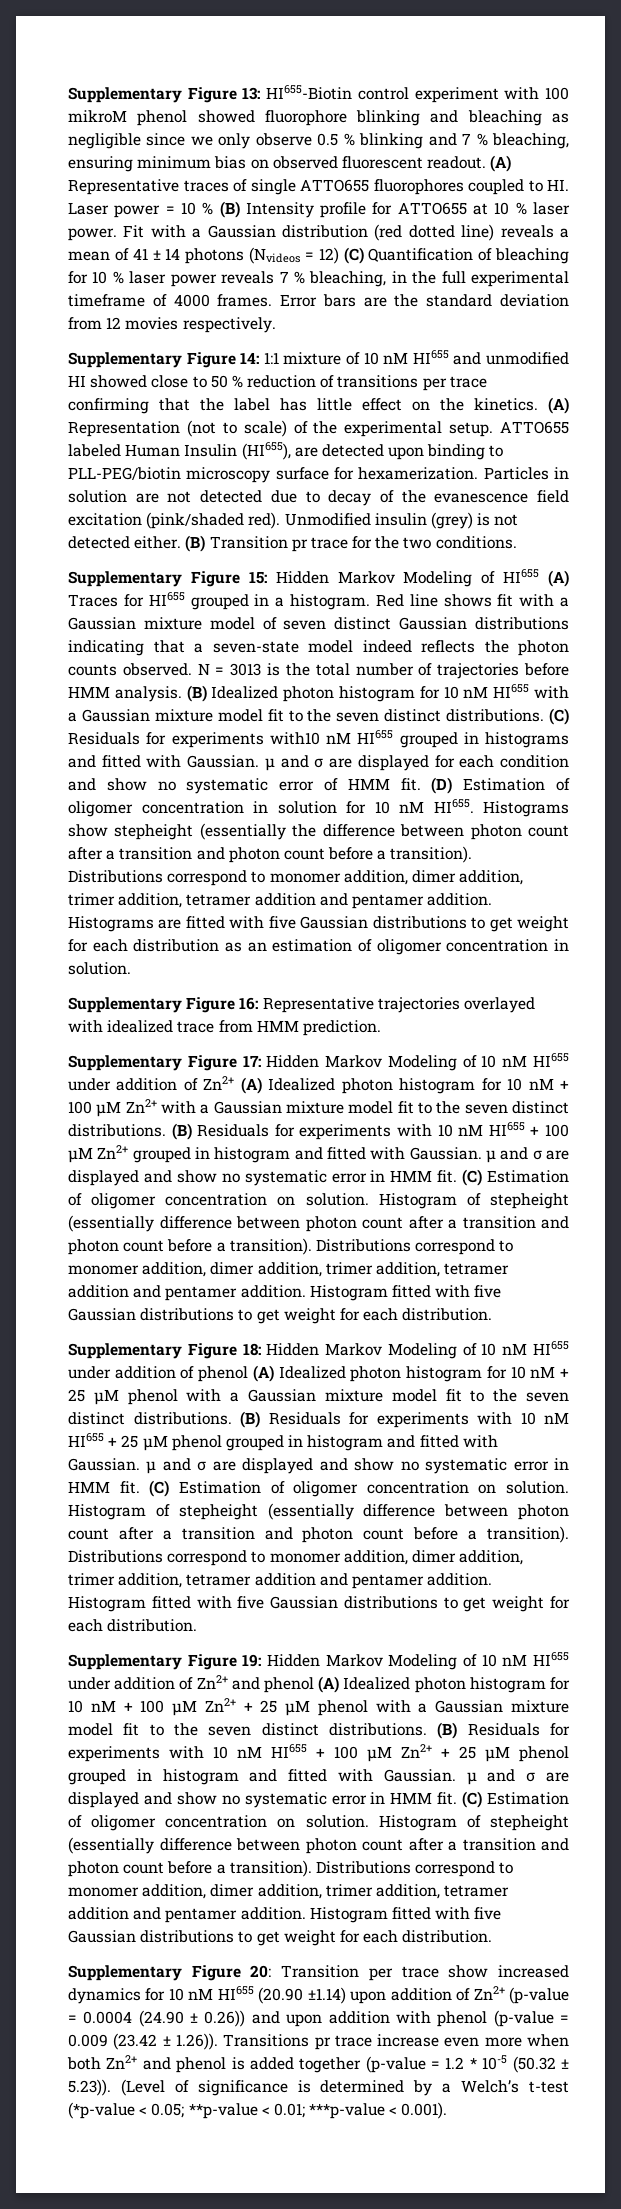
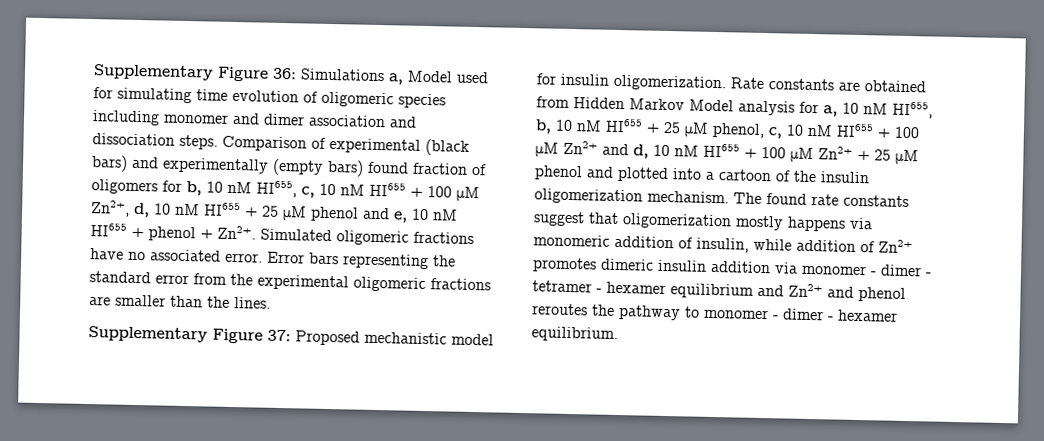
[68,85,569,103] [68,110,569,126] [68,133,569,149] [68,155,512,172] [68,179,569,195] [68,201,570,218] [68,224,569,241] [68,247,569,264] [68,271,569,287] [68,294,273,307] Supplementary Figure 13: HI655-Biotin control experiment with 100 mikroM phenol showed fluorophore blinking and bleaching as negligible since we only observe 0.5 % blinking and 7 % bleaching, ensuring minimum bias on observed fluorescent readout. (A) Representative traces of single ATTO655 fluorophores coupled to HI. Laser power = 10 % (B) Intensity profile for ATTO655 at 10 % laser power. Fit with a Gaussian distribution (red dotted line) reveals a mean of 41 ± 14 photons (Nvideos = 12) (C) Quantification of bleaching for 10 % laser power reveals 7 % bleaching, in the full experimental timeframe of 4000 frames. -> [93,64,489,85] [93,87,446,109] [92,110,417,128] [92,133,470,156] [91,155,487,177] [91,179,480,202] [90,200,458,223] [90,223,474,246] [90,248,263,263] Supplementary Figure 36: Simulations a, Model used for simulating time evolution of oligomeric species including monomer and dimer association and dissociation steps. Comparison of experimental (black bars) and experimentally (empty bars) found fraction of oligomers for b, 10 nM HI655, c, 10 nM HI655 + 100 μM Zn2+, d, 10 nM HI655 + 25 μM phenol and e, 10 nM HI655 + phenol + Zn2+. Simulated oligomeric fractions have no associated error.
[363,297,387,307] are -> [342,253,429,270] representing
[499,294,569,307] [68,317,276,333] [68,350,570,368] [68,375,487,391] [68,397,569,414] [68,420,569,437] [68,442,504,460] [68,467,569,483] [68,490,569,506] [68,512,519,529] [68,535,517,552] [68,569,569,587] [68,592,569,610] [68,617,569,630] [68,640,569,656] [68,663,569,679] [68,684,570,702] [68,708,569,725] [68,730,569,748] [68,755,569,771] [68,777,570,794] [68,799,569,817] [68,823,569,840] [68,846,473,863] [68,870,524,886] [68,893,493,909] [68,916,569,932] [68,939,569,955] [68,962,131,975] [68,997,535,1013] [68,1020,381,1036] [68,1053,569,1071] [68,1076,569,1094] [68,1099,569,1117] [68,1122,570,1140] [68,1145,569,1163] [68,1169,569,1186] [68,1193,569,1209] [68,1215,569,1232] [68,1238,514,1255] [68,1262,510,1277] [68,1285,502,1301] [68,1308,493,1324] [68,1341,569,1359] [68,1365,570,1382] [68,1389,569,1405] [68,1411,569,1428] [68,1433,498,1451] [68,1458,569,1474] [68,1480,569,1497] [68,1503,569,1520] [68,1526,570,1543] [68,1550,524,1566] [68,1573,493,1589] [68,1596,570,1612] [68,1619,198,1632] [68,1652,570,1670] [68,1675,570,1693] [68,1698,569,1716] [68,1722,570,1739] [68,1746,204,1762] deviation from 12 movies respectively. // Supplementary Figure 14: 1:1 mixture of 10 nM HI655 and unmodified HI showed close to 50 % reduction of transitions per trace confirming that the label has little effect on the kinetics. (A) Representation (not to scale) of the experimental setup. ATTO655 labeled Human Insulin (HI655), are detected upon binding to PLL-PEG/biotin microscopy surface for hexamerization. Particles in solution are not detected due to decay of the evanescence field excitation (pink/shaded red). Unmodified insulin (grey) is not detected either. (B) Transition pr trace for the two conditions. // Supplementary Figure 15: Hidden Markov Modeling of HI655 (A) Traces for HI655 grouped in a histogram. Red line shows fit with a Gaussian mixture model of seven distinct Gaussian distributions indicating that a seven-state model indeed reflects the photon counts observed. N = 3013 is the total number of trajectories before HMM analysis. (B) Idealized photon histogram for 10 nM HI655 with a Gaussian mixture model fit to the seven distinct distributions. (C) Residuals for experiments with10 nM HI655 grouped in histograms and fitted with Gaussian. μ and σ are displayed for each condition and show no systematic error of HMM fit. (D) Estimation of oligomer concentration in solution for 10 nM HI655. Histograms show stepheight (essentially the difference between photon count after a transition and photon count before a transition). Distributions correspond to monomer addition, dimer addition, trimer addition, tetramer addition and pentamer addition. Histograms are fitted with five Gaussian distributions to get weight for each distribution as an estimation of oligomer concentration in solution. // Supplementary Figure 16: Representative trajectories overlayed with idealized trace from HMM prediction. // Supplementary Figure 17: Hidden Markov Modeling of 10 nM HI655 under addition of Zn2+ (A) Idealized photon histogram for 10 nM + 100 μM Zn2+ with a Gaussian mixture model fit to the seven distinct distributions. (B) Residuals for experiments with 10 nM HI655 + 100 μM Zn2+ grouped in histogram and fitted with Gaussian. μ and σ are displayed and show no systematic error in HMM fit. (C) Estimation of oligomer concentration on solution. Histogram of stepheight (essentially difference between photon count after a transition and photon count before a transition). Distributions correspond to monomer addition, dimer addition, trimer addition, tetramer addition and pentamer addition. Histogram fitted with five Gaussian distributions to get weight for each distribution. // Supplementary Figure 18: Hidden Markov Modeling of 10 nM HI655 under addition of phenol (A) Idealized photon histogram for 10 nM + 25 μM phenol with a Gaussian mixture model fit to the seven distinct distributions. (B) Residuals for experiments with 10 nM HI655 + 25 μM phenol grouped in histogram and fitted with Gaussian. μ and σ are displayed and show no systematic error in HMM fit. (C) Estimation of oligomer concentration on solution. Histogram of stepheight (essentially difference between photon count after a transition and photon count before a transition). Distributions correspond to monomer addition, dimer addition, trimer addition, tetramer addition and pentamer addition. Histogram fitted with five Gaussian distributions to get weight for each distribution. // Supplementary Figure 19: Hidden Markov Modeling of 10 nM HI655 under addition of Zn2+ and phenol (A) Idealized photon histogram for 10 nM + 100 μM Zn2+ + 25 μM phenol with a Gaussian mixture model fit to the seven distinct distributions. (B) Residuals for experiments with -> [155,273,491,293] [89,294,271,309] [88,326,494,346] [536,73,926,93] [536,96,933,119] [535,118,920,139] [535,140,649,159] error from the experimental oligomeric fractions are smaller than the lines. // Supplementary Figure 37: Proposed mechanistic model for insulin oligomerization. Rate constants are obtained from Hidden Markov Model analysis for a, 10 nM HI655, b, 10 nM HI655 + 25 μM phenol, c, 10 nM HI655 + 100 μM Zn2+ and d,
[68,1769,569,1785] [68,1791,569,1808] [68,1815,569,1831] [68,1837,569,1854] [68,1860,514,1877] [68,1884,510,1899] [68,1907,502,1923] [68,1930,493,1946] [68,1965,569,1981] [68,1986,569,2004] [68,2010,569,2027] [68,2033,569,2050] [67,2055,569,2073] [68,2079,570,2096] [68,2102,448,2119] grouped in histogram and fitted with Gaussian. μ and σ are displayed and show no systematic error in HMM fit. (C) Estimation of oligomer concentration on solution. Histogram of stepheight (essentially difference between photon count after a transition and photon count before a transition). Distributions correspond to monomer addition, dimer addition, trimer addition, tetramer addition and pentamer addition. Histogram fitted with five Gaussian distributions to get weight for each distribution. // Supplementary Figure 20: Transition per trace show increased dynamics for 10 nM HI655 (20.90 ±1.14) upon addition of Zn2+ (p-value = 0.0004 (24.90 ± 0.26)) and upon addition with phenol (p-value = 0.009 (23.42 ± 1.26)). Transitions pr trace increase even more when both Zn2+ and phenol is added together (p-value = 1.2 * 10-5 (50.32 ± 5.23)). (Level of significance is determined by a Welch’s t-test (*p-value < 0.05; **p-value < 0.01; ***p-value < 0.001). -> [586,166,870,184] [534,188,909,208] [533,211,873,232] [533,234,913,254] [532,257,932,277] [532,280,906,302] [532,303,898,322] [531,326,618,343] and plotted into a cartoon of the insulin oligomerization mechanism. The found rate constants suggest that oligomerization mostly happens via monomeric addition of insulin, while addition of Zn2+ promotes dimeric insulin addition via monomer - dimer - tetramer - hexamer equilibrium and Zn2+ and phenol reroutes the pathway to monomer - dimer - hexamer equilibrium.

